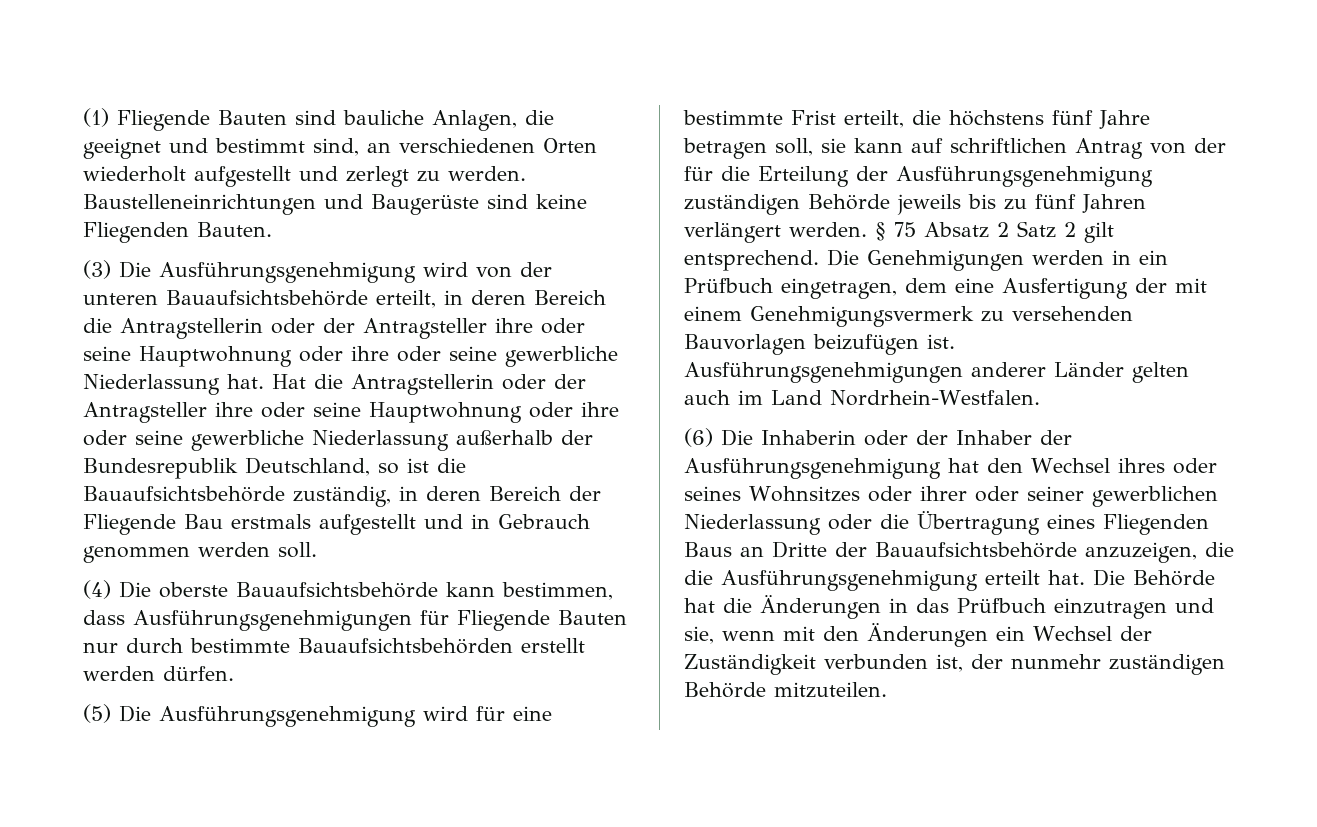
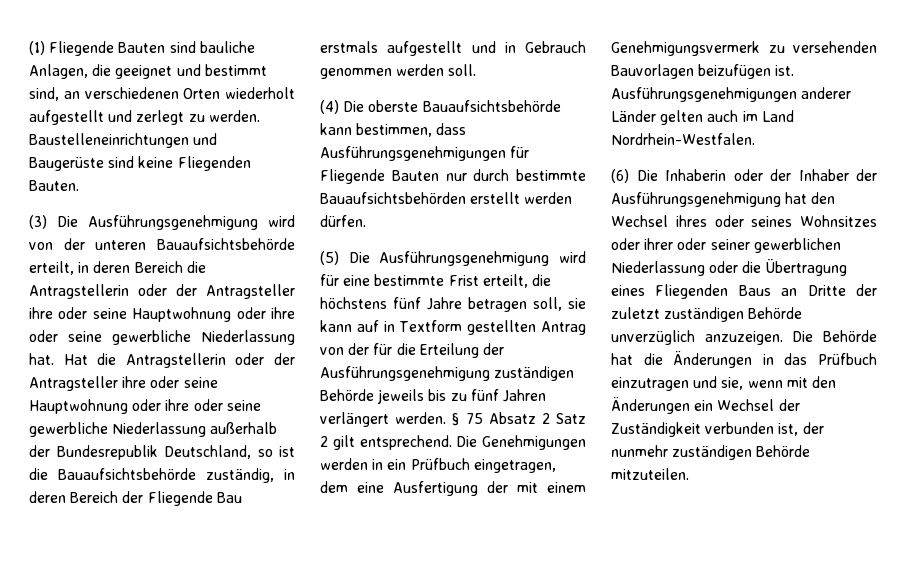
[950,138,1067,153] schriftlichen -> [383,320,537,335] in Textform gestellten
[875,542,1234,563] [684,570,1085,591] Bauaufsichtsbehörde anzuzeigen, die die Ausführungsgenehmigung erteilt hat. -> [611,307,803,322] [611,330,783,345] zuletzt zuständigen Behörde unverzüglich anzuzeigen.

